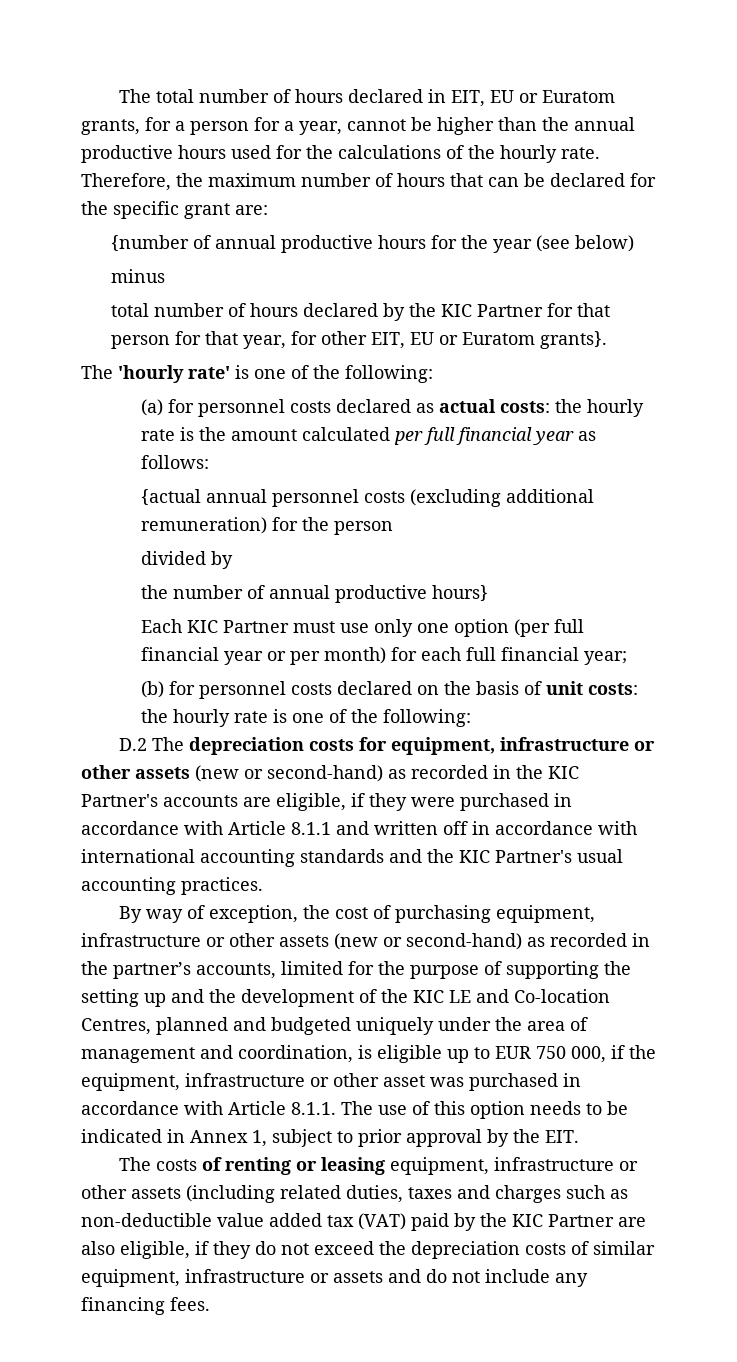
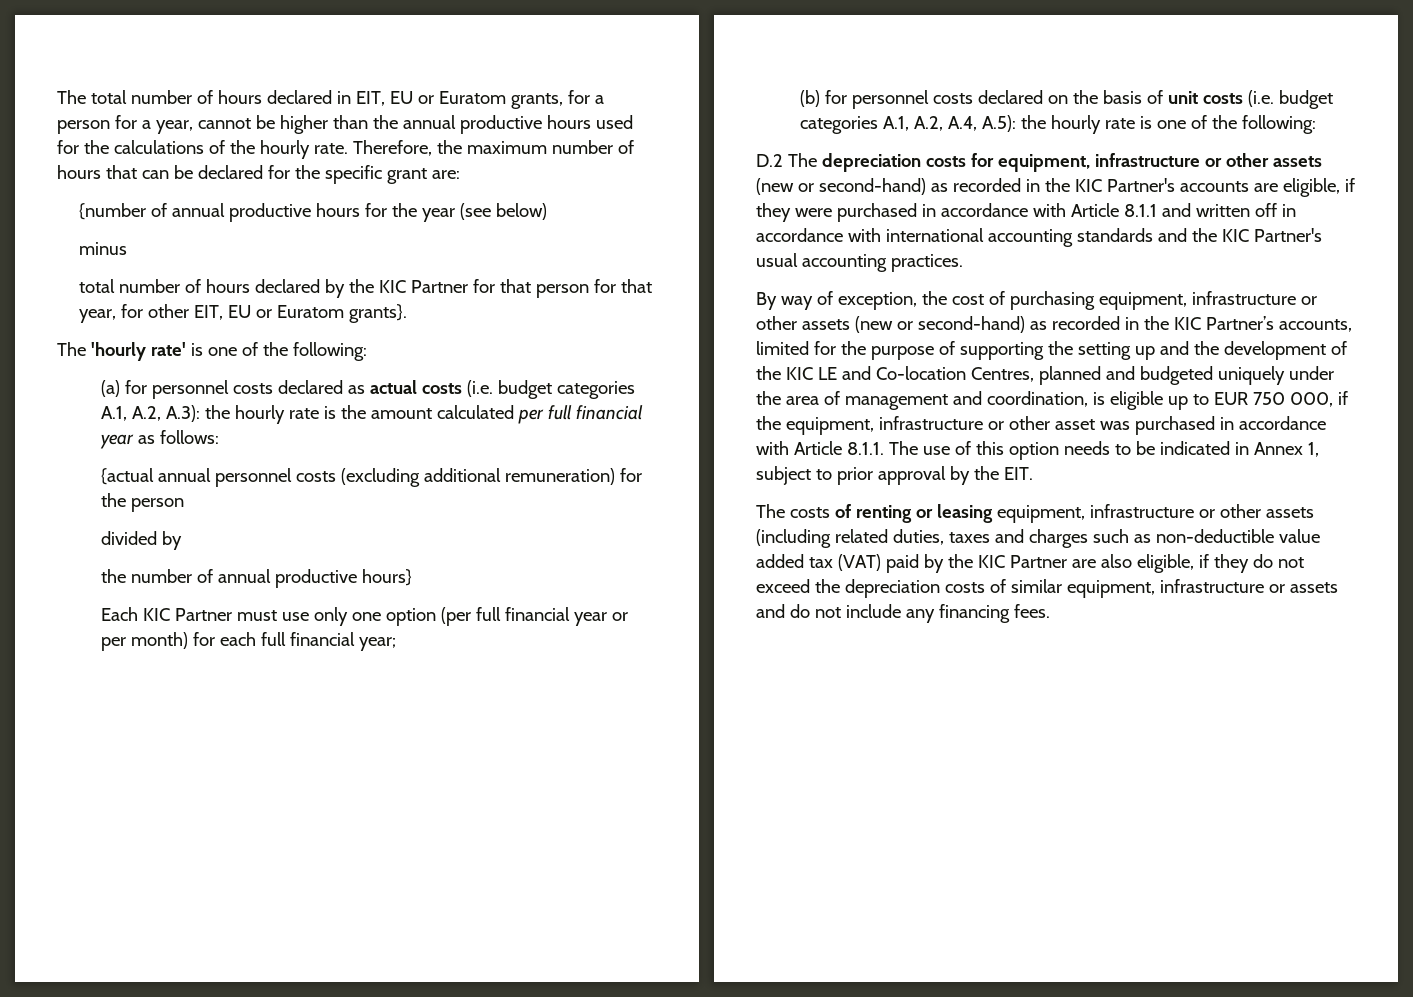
[499,401,550,413] costs: -> [421,380,635,399] [100,405,200,422] costs (i.e. budget categories A.1, A.2, A.3):
[587,683,638,695] costs: -> [1202,90,1333,109] [799,115,1016,134] costs (i.e. budget categories A.1, A.2, A.4, A.5):
[113,962,191,979] partner’s -> [1173,316,1274,330] KIC Partner’s

